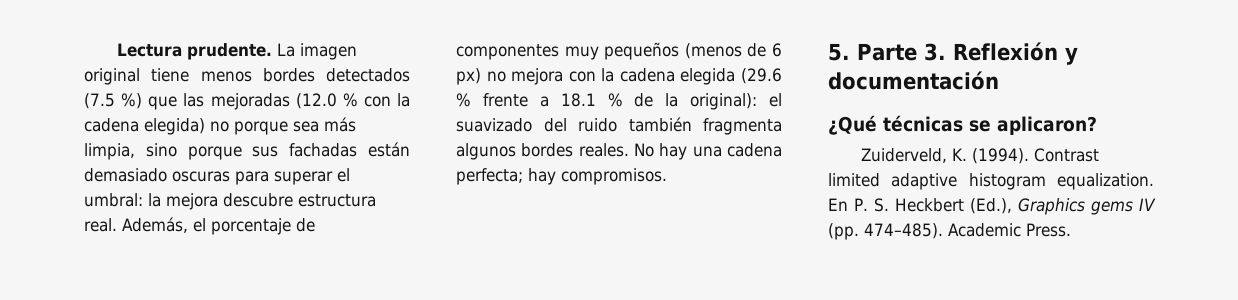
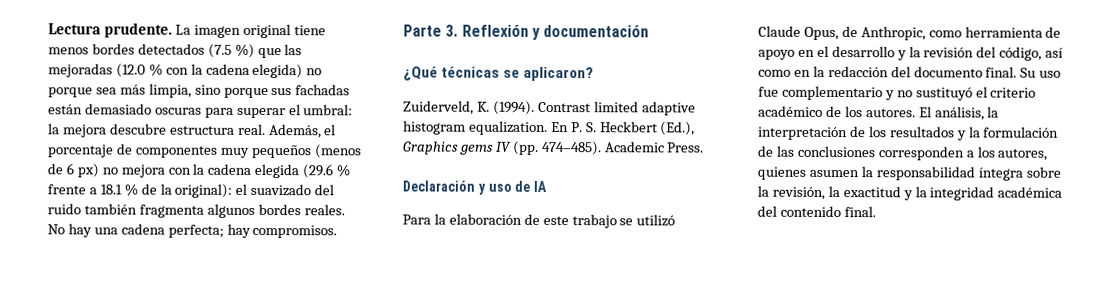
[828,43,850,61] 5. -> (338, 231) none
(1071, 230) none -> [402,180,548,195] [402,213,676,229] [758,25,1062,41] [758,45,1064,61] [758,65,1062,78] [758,85,1037,101] [758,105,1000,121] [758,126,1060,141] [757,145,1049,161] [757,166,1061,181] [757,185,1063,201] [757,205,876,218] // Declaración y uso de IA // Para la elaboración de este trabajo se utilizó Claude Opus, de Anthropic, como herramienta de apoyo en el desarrollo y la revisión del código, así como en la redacción del documento final. Su uso fue complementario y no sustituyó el criterio académico de los autores. El análisis, la interpretación de los resultados y la formulación de las conclusiones corresponden a los autores, quienes asumen la responsabilidad íntegra sobre la revisión, la exactitud y la integridad académica del contenido final.

